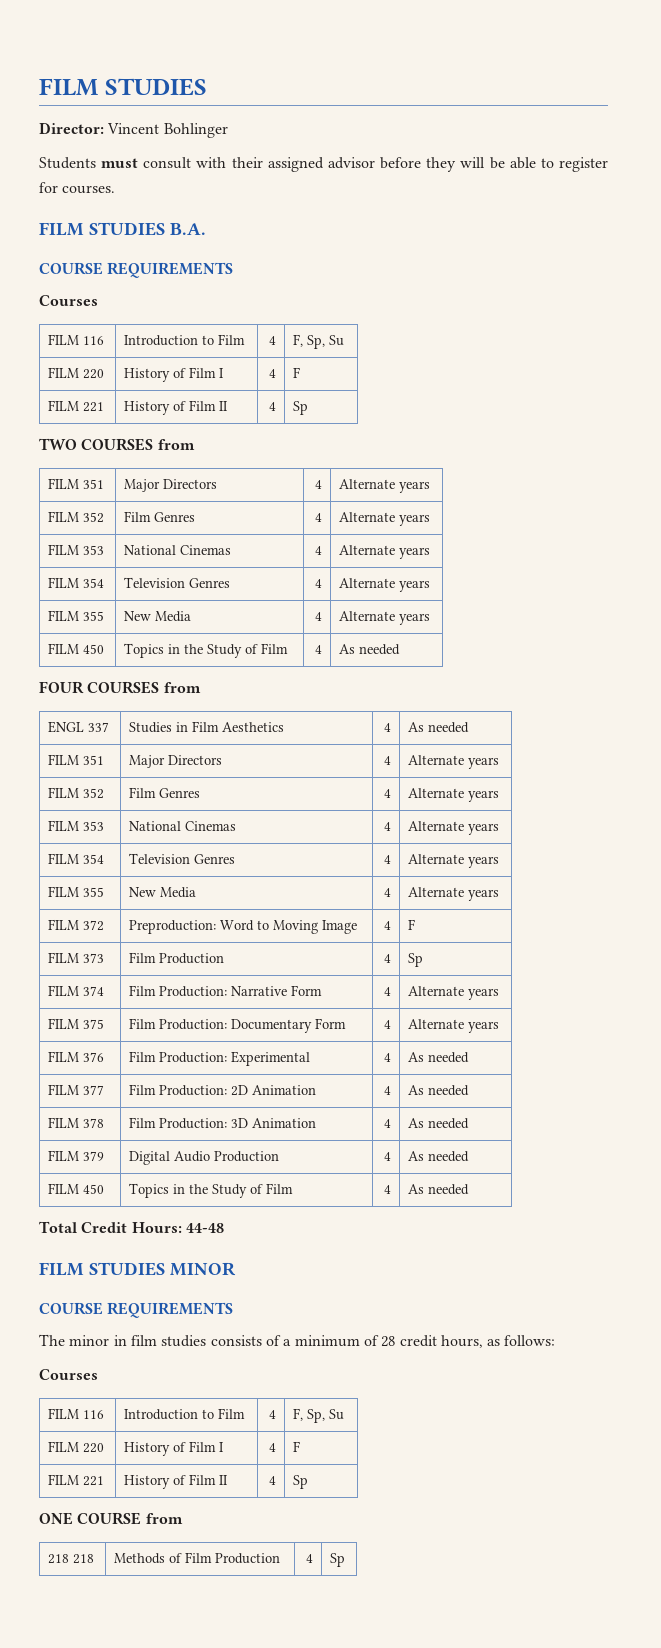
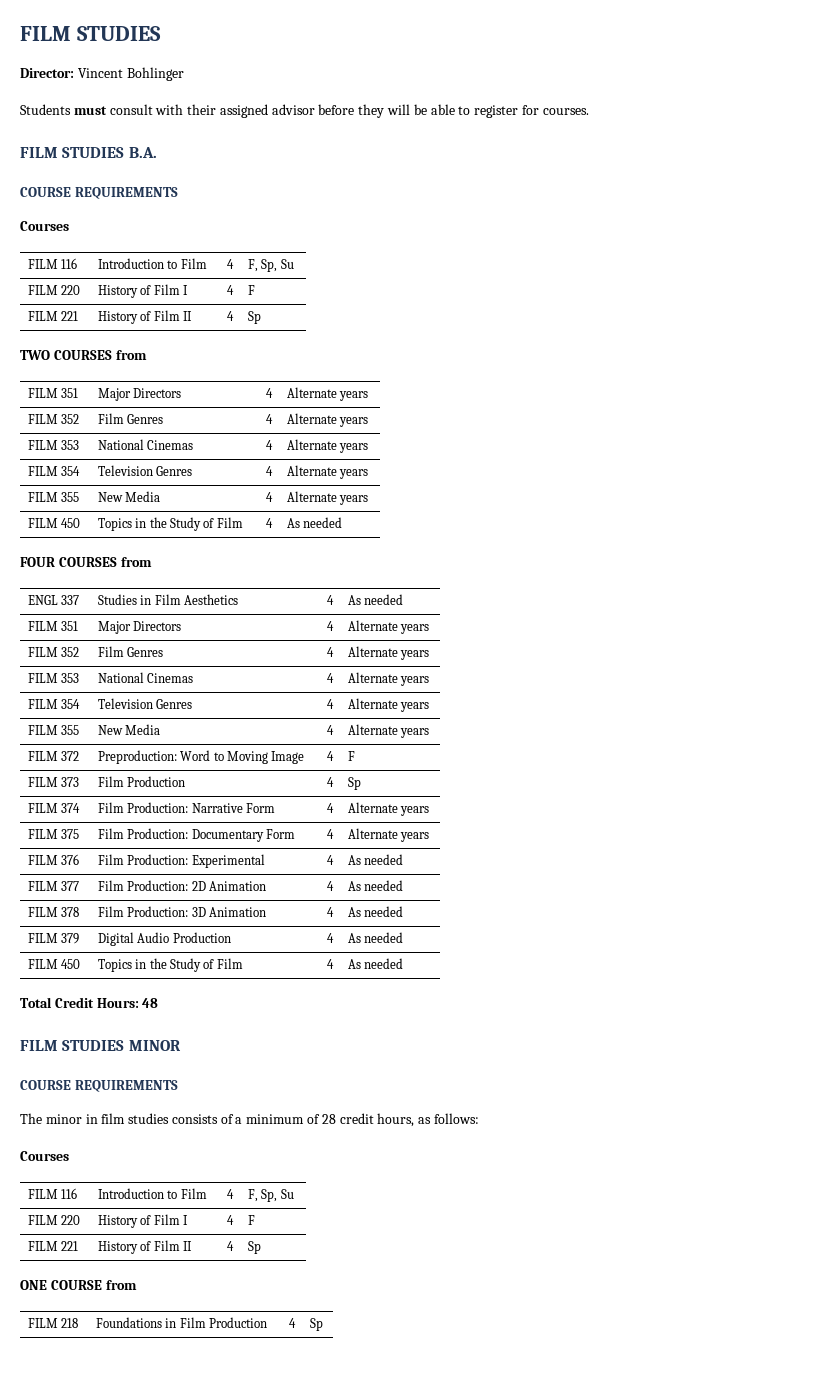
[185,1223,224,1233] 44-48 -> [142,998,159,1008] 48
[48,1554,70,1564] 218 -> [27,1318,58,1328] FILM
[114,1553,183,1564] Methods of -> [95,1317,177,1328] Foundations in

